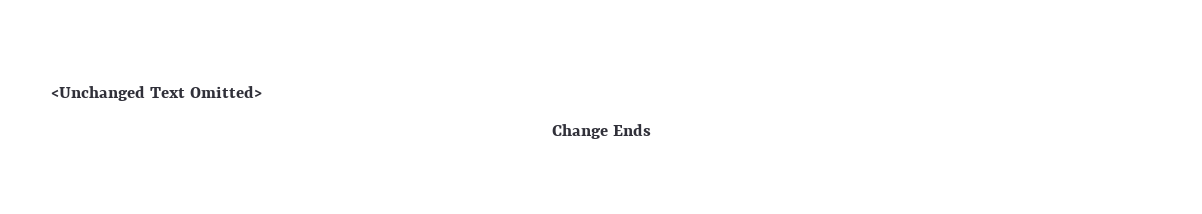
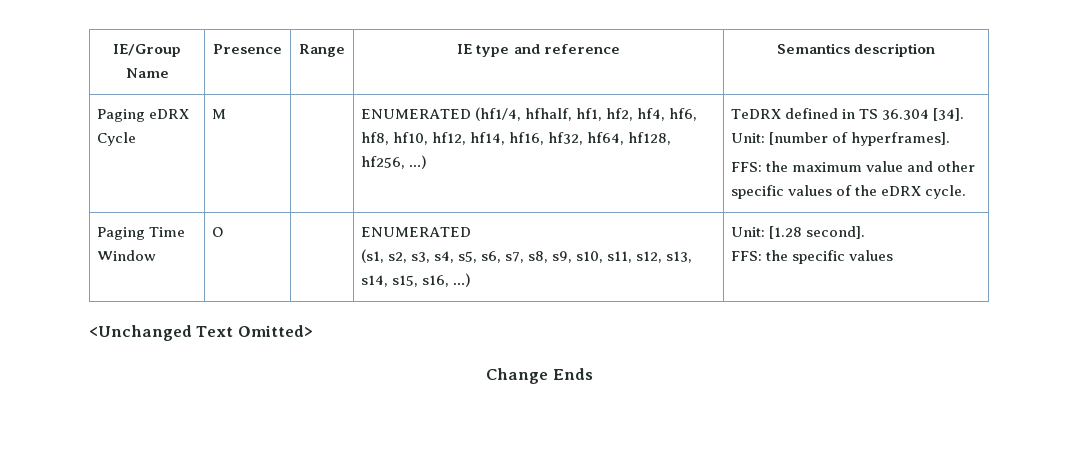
(51, 93) none -> [113,44,181,57] [125,68,169,78] [213,44,282,54] [299,44,345,57] [457,44,620,57] [776,43,936,57] [96,109,189,122] [96,132,136,146] [211,109,226,119] [360,107,698,121] [360,132,672,145] [360,155,427,169] [730,108,965,121] [730,132,950,146] [730,161,976,172] [730,185,967,199] [96,227,185,240] [96,250,156,261] [211,227,224,237] [360,227,471,237] [360,249,693,263] [360,273,471,287] [730,226,865,239] [730,250,893,264] IE/Group Name | Presence | Range | IE type and reference | Semantics description // Paging eDRX Cycle | M | | ENUMERATED (hf1/4, hfhalf, hf1, hf2, hf4, hf6, hf8, hf10, hf12, hf14, hf16, hf32, hf64, hf128, hf256, …) | TeDRX defined in TS 36.304 [34]. Unit: [number of hyperframes]. // FFS: the maximum value and other specific values of the eDRX cycle. // Paging Time Window | O | | ENUMERATED // (s1, s2, s3, s4, s5, s6, s7, s8, s9, s10, s11, s12, s13, s14, s15, s16, …) | Unit: [1.28 second]. // FFS: the specific values //

